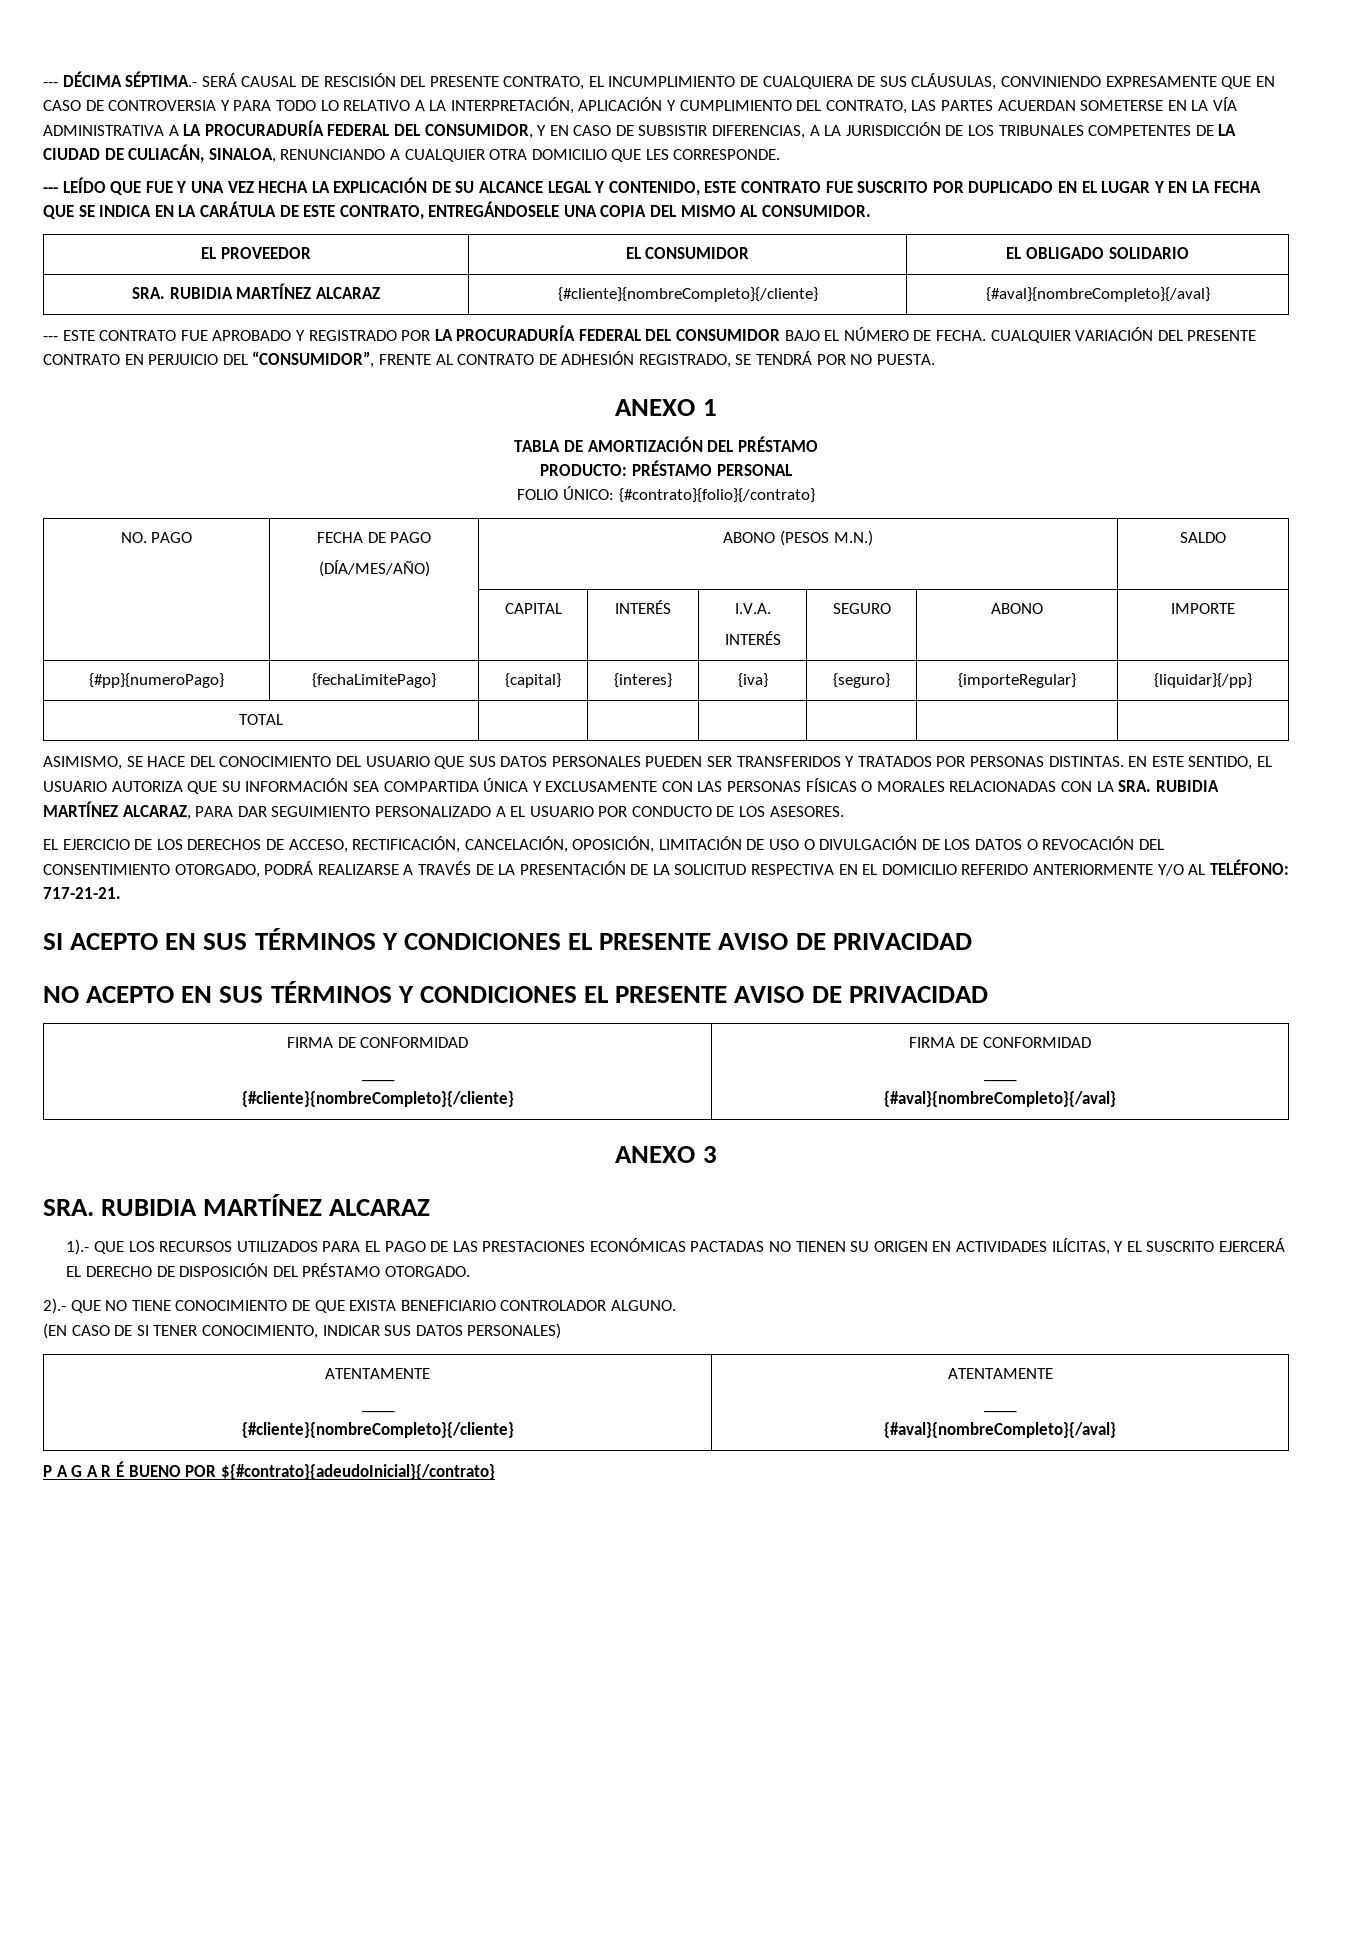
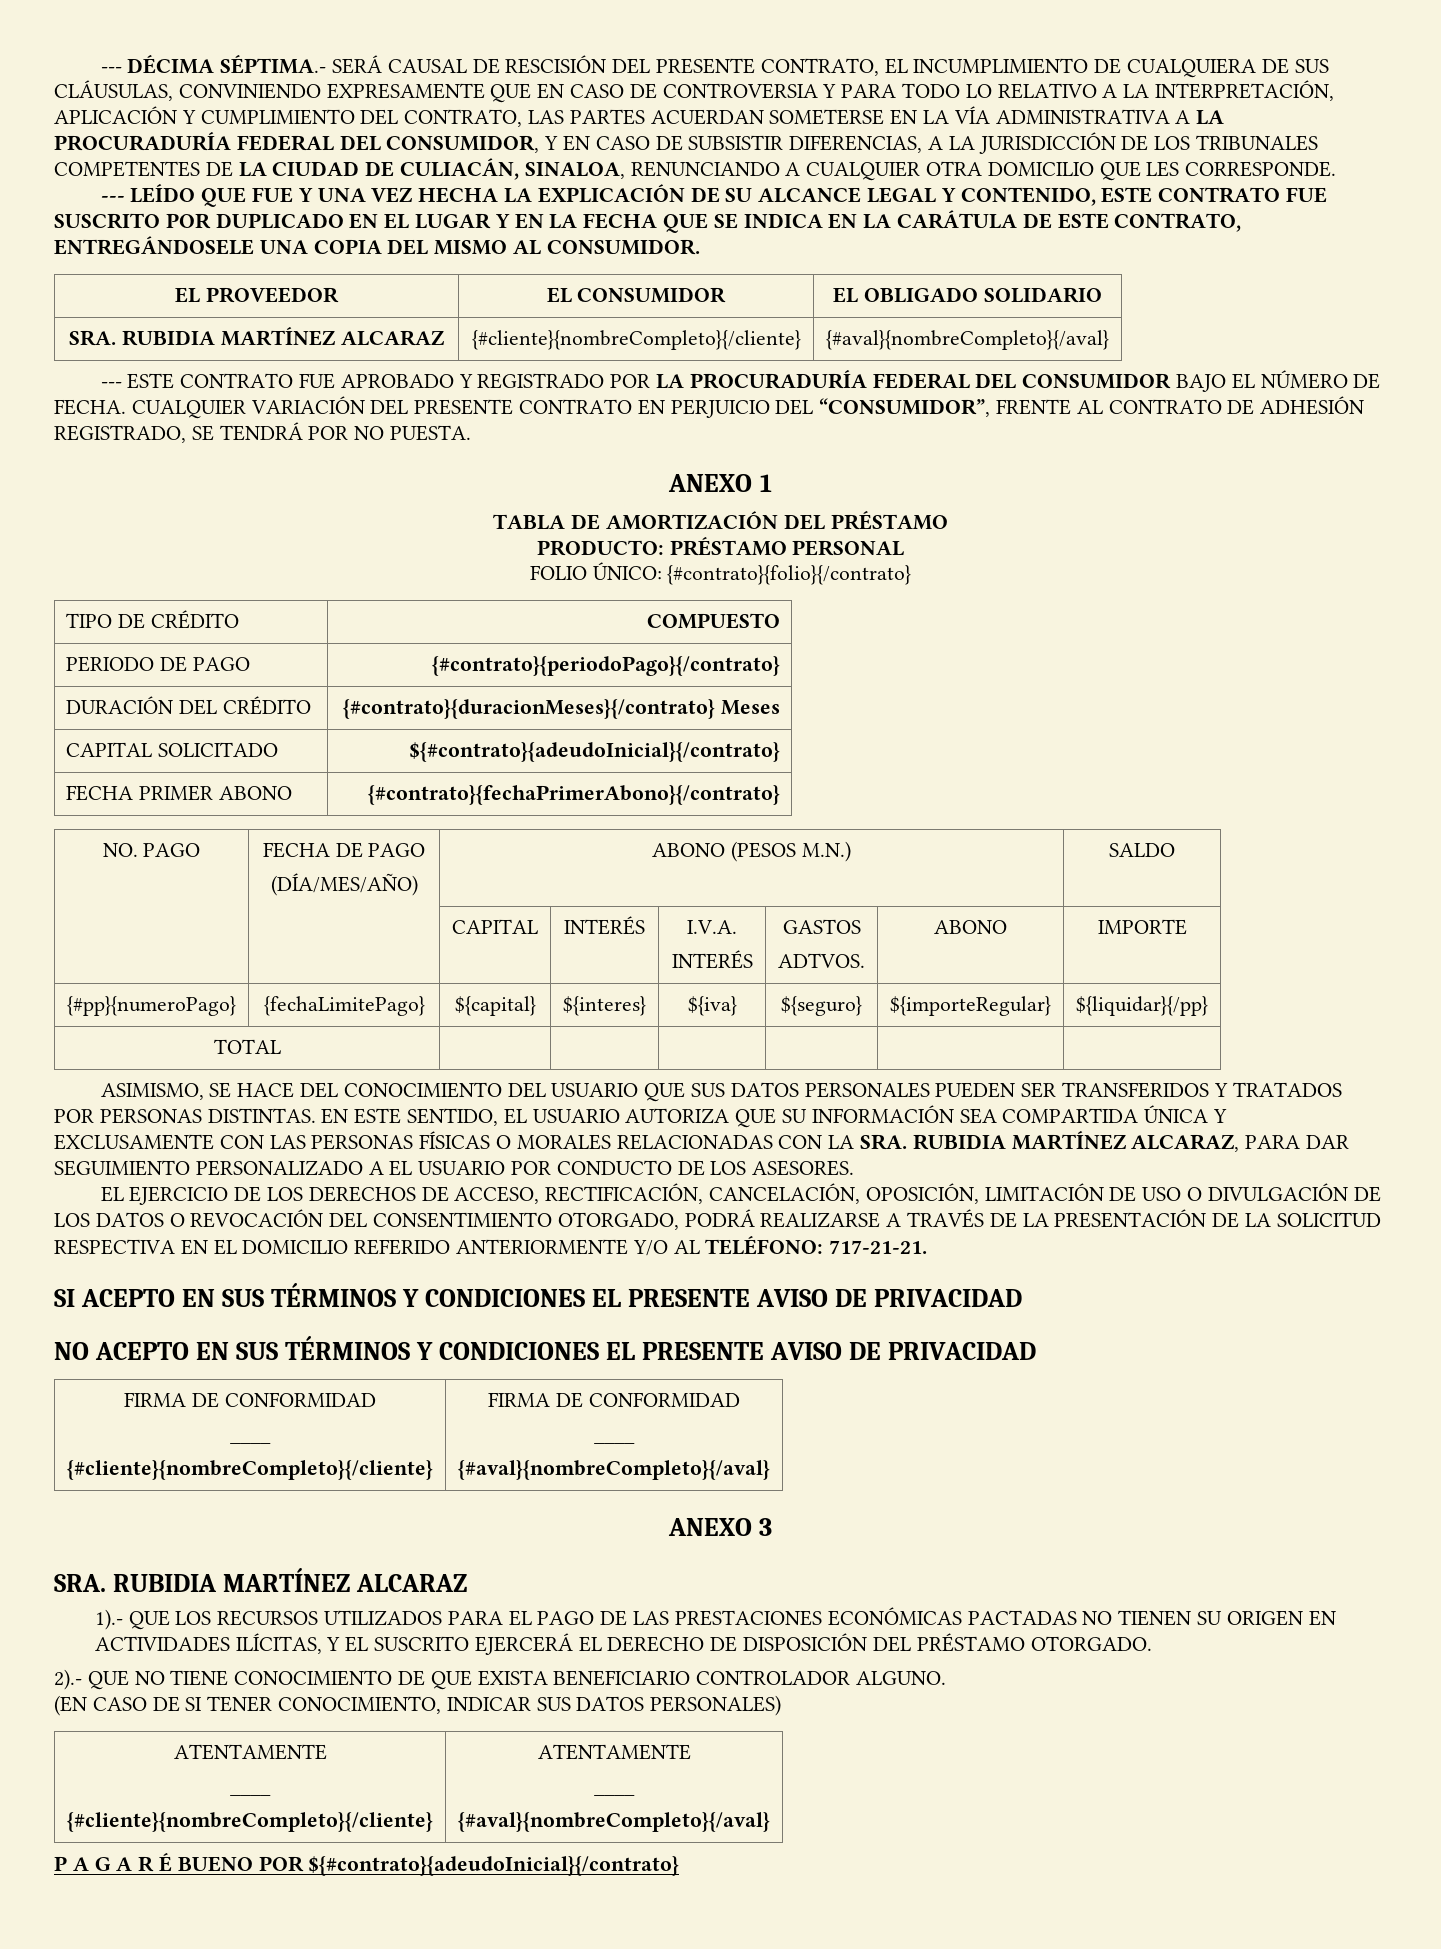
(815, 495) none -> [66,610,239,629] [646,613,780,629] [66,656,250,672] [431,656,780,676] [66,696,311,715] [343,699,780,719] [66,742,278,757] [408,742,780,762] [66,785,292,801] [367,785,780,805] // TIPO DE CRÉDITO | COMPUESTO // PERIODO DE PAGO | {#contrato}{periodoPago}{/contrato} // DURACIÓN DEL CRÉDITO | {#contrato}{duracionMeses}{/contrato} Meses // CAPITAL SOLICITADO | ${#contrato}{adeudoInicial}{/contrato} // FECHA PRIMER ABONO | {#contrato}{fechaPrimerAbono}{/contrato}
[832,603,891,614] SEGURO -> [782,919,861,934] [778,953,865,968] GASTOS // ADTVOS.
[505,673,561,688] [614,673,672,688] [737,673,768,688] [833,673,890,688] [958,673,1076,688] [1154,673,1252,688] {capital} | {interes} | {iva} | {seguro} | {importeRegular} | {liquidar}{/pp} -> [454,996,536,1016] [563,996,646,1016] [687,996,737,1016] [781,996,862,1016] [890,996,1051,1016] [1076,996,1208,1016] ${capital} | ${interes} | ${iva} | ${seguro} | ${importeRegular} | ${liquidar}{/pp}

